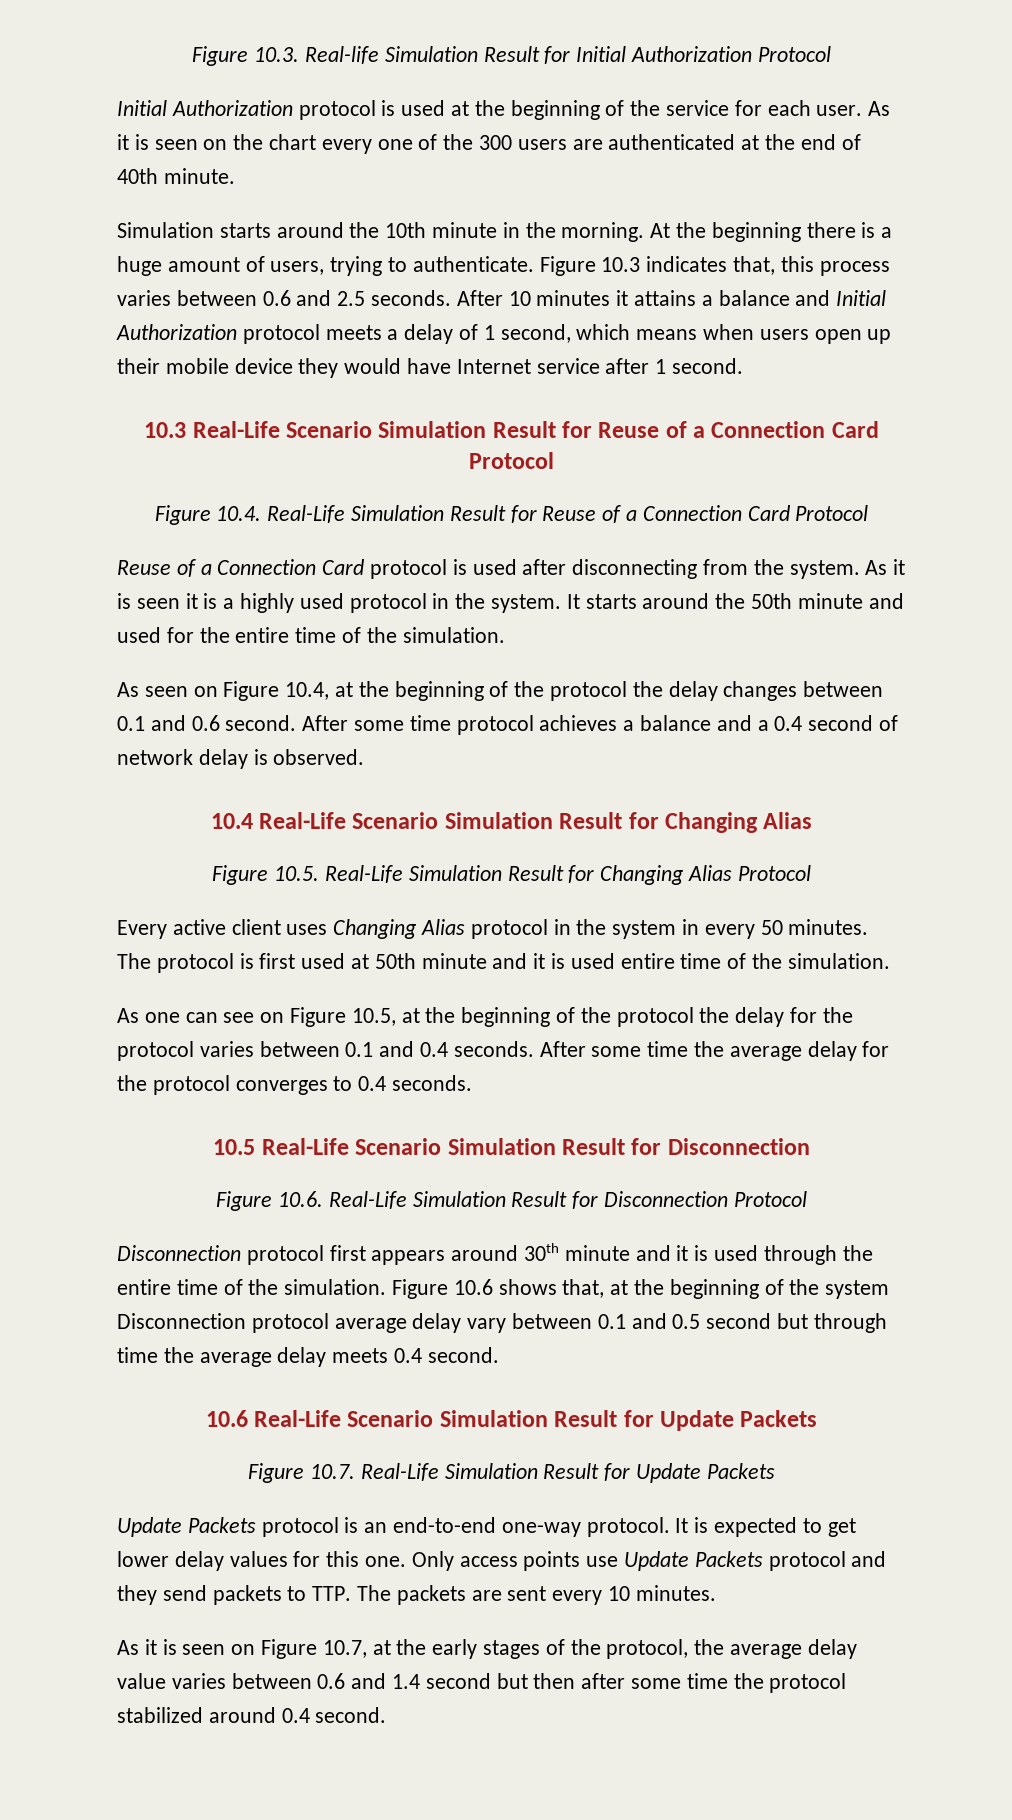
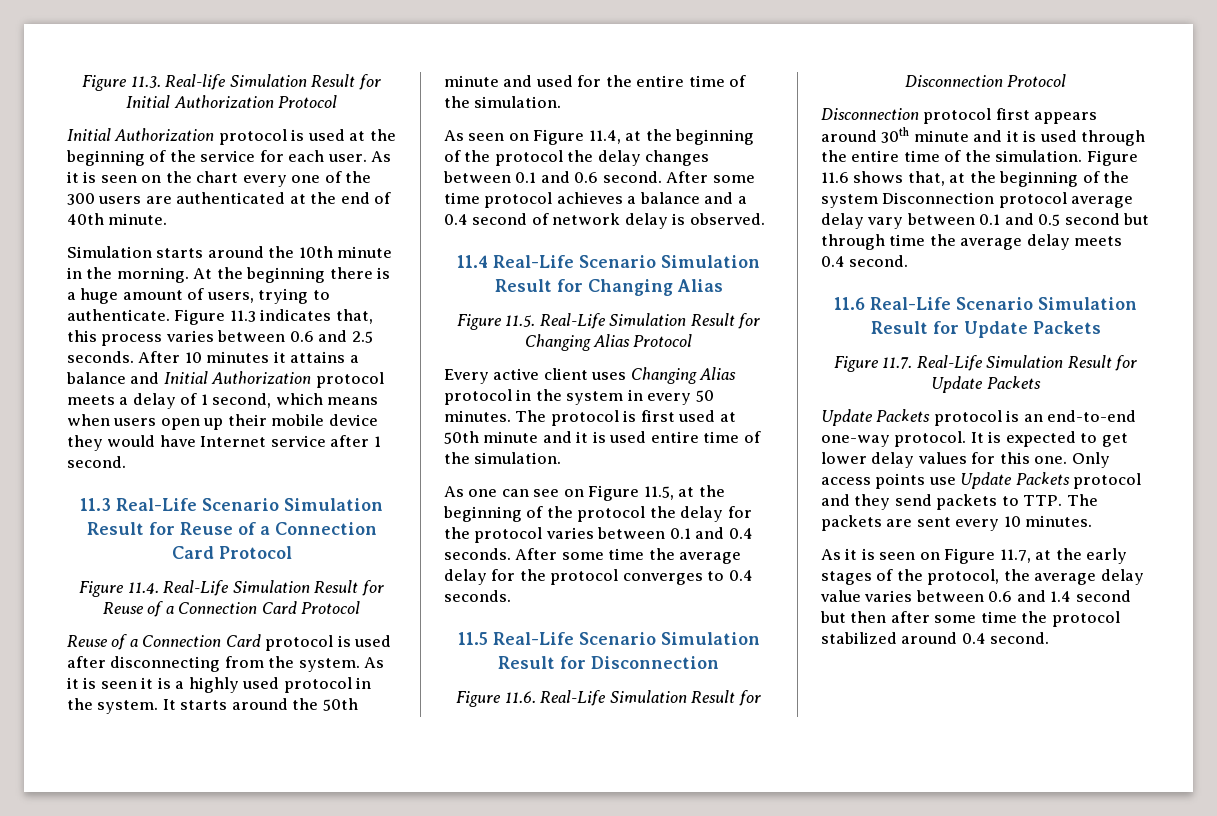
[192,46,300,66] Figure 10.3. -> [82,75,161,91] Figure 11.3.
[601,257,641,272] 10.3 -> [229,310,256,322] 11.3
[144,422,187,438] 10.3 -> [80,498,111,511] 11.3
[216,506,262,521] 10.4. -> [127,582,159,594] 11.4.
[285,682,330,700] 10.4, -> [588,130,621,144] 11.4,
[210,813,253,829] 10.4 -> [457,255,488,268] 11.4
[274,866,320,881] 10.5. -> [505,315,536,327] 11.5.
[351,1008,396,1026] 10.5, -> [643,486,674,500] 11.5,
[213,1139,256,1155] 10.5 -> [457,632,488,645] 11.5
[277,1191,323,1207] 10.6. -> [504,691,536,703] 11.6.
[453,1279,493,1295] 10.6 -> [821,172,849,183] 11.6
[205,1410,248,1427] 10.6 -> [834,297,865,310] 11.6
[309,1464,355,1479] 10.7. -> [882,357,913,369] 11.7.
[322,1640,367,1658] 10.7, -> [999,549,1031,563] 11.7,

